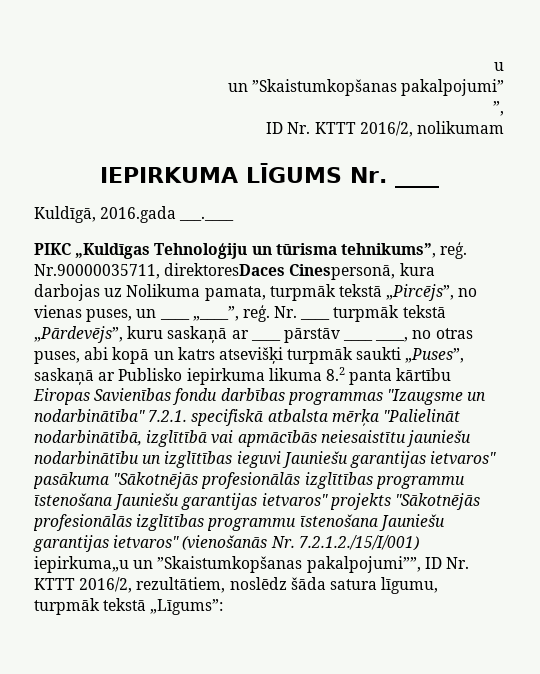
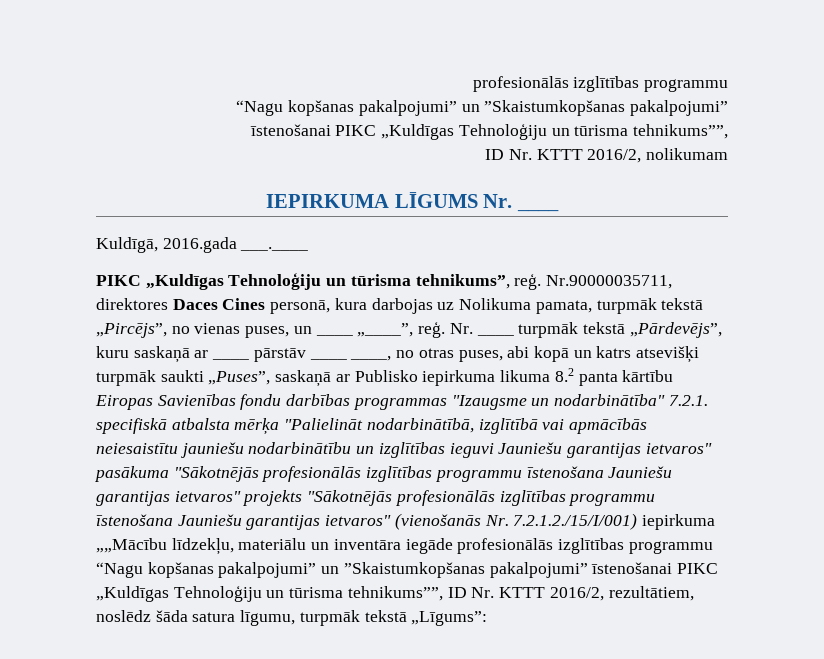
[494,62,504,71] [227,79,504,96] [493,101,504,116] u // un ”Skaistumkopšanas pakalpojumi” // ”, -> [472,76,729,92] [236,100,729,116] [249,123,729,140] profesionālās izglītības programmu // “Nagu kopšanas pakalpojumi” un ”Skaistumkopšanas pakalpojumi” // īstenošanai PIKC „Kuldīgas Tehnoloģiju un tūrisma tehnikums””,
[164,263,396,280] direktoresDaces Cinespersonā, -> [96,298,331,314] direktores Daces Cines personā,
[34,556,421,573] iepirkuma„u un ”Skaistumkopšanas pakalpojumi””, -> [642,514,716,530] [96,538,713,555] [96,562,719,578] [96,585,443,602] iepirkuma „„Mācību līdzekļu, materiālu un inventāra iegāde profesionālās izglītības programmu “Nagu kopšanas pakalpojumi” un ”Skaistumkopšanas pakalpojumi” īstenošanai PIKC „Kuldīgas Tehnoloģiju un tūrisma tehnikums””,

